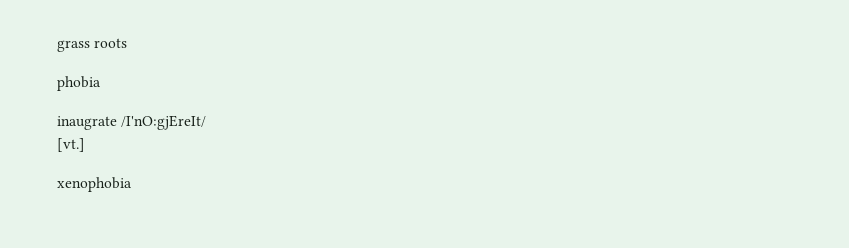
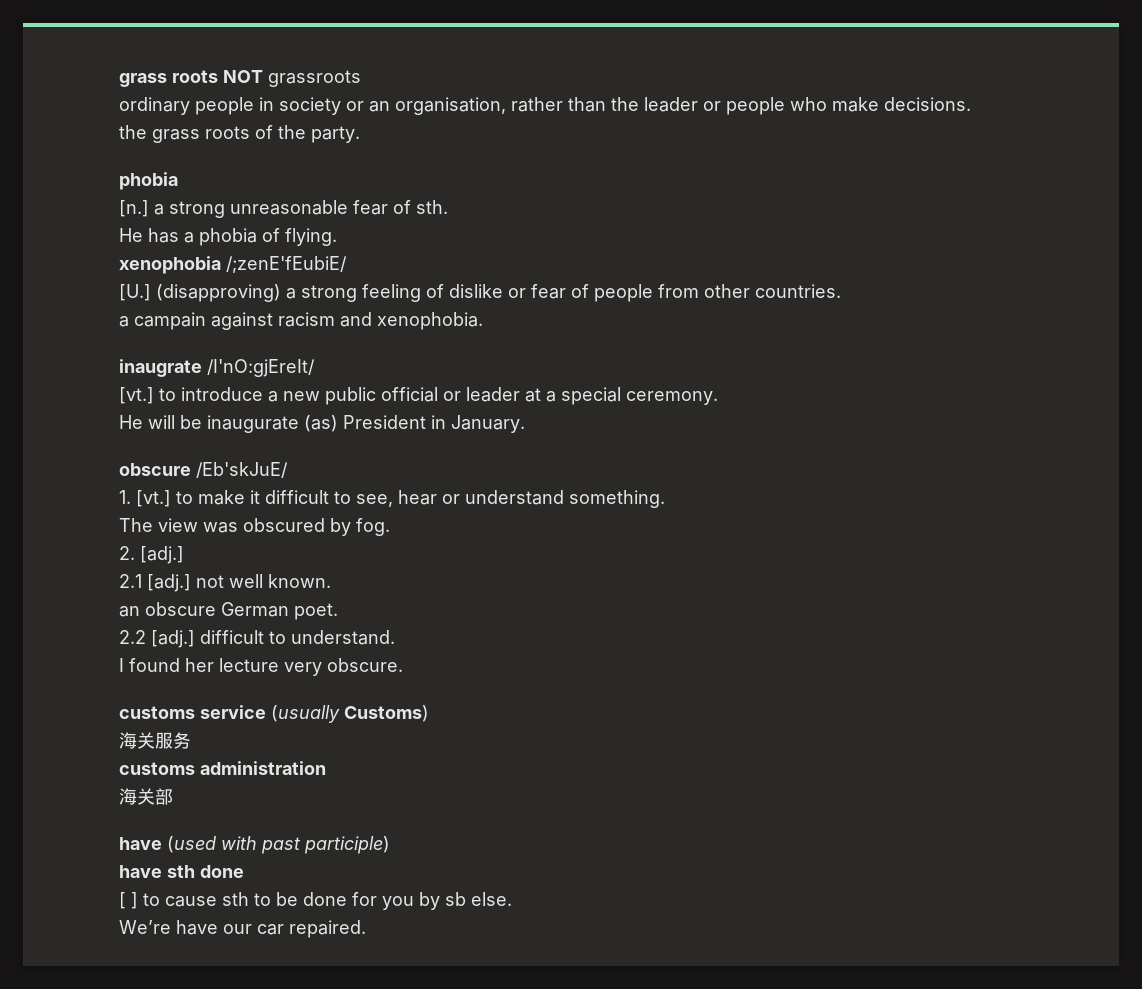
[57,38,128,52] [57,76,101,91] [57,115,207,130] [57,138,85,152] [57,177,132,192] grass roots // phobia // inaugrate /I'nO:gjEreIt/ // [vt.] // xenophobia -> [119,70,361,87] [119,97,971,115] [119,125,360,143] [119,172,178,190] [119,200,448,218] [119,228,337,246] [119,256,347,274] [119,284,841,302] [119,312,483,330] [119,359,315,377] [119,387,718,405] [119,415,525,433] [119,462,288,478] [119,490,665,508] [119,518,390,536] [119,546,184,564] [119,574,331,592] [119,602,338,620] [119,630,395,648] [119,658,403,676] [119,705,429,723] [119,732,191,749] [119,761,326,775] [119,788,173,805] [119,836,390,854] [119,865,244,878] [119,892,512,910] [119,920,366,938] grass roots NOT grassroots // ordinary people in society or an organisation, rather than the leader or people who make decisions. // the grass roots of the party. // phobia // [n.] a strong unreasonable fear of sth. // He has a phobia of flying. // xenophobia /;zenE'fEubiE/ // [U.] (disapproving) a strong feeling of dislike or fear of people from other countries. // a campain against racism and xenophobia. // inaugrate /I'nO:gjEreIt/ // [vt.] to introduce a new public official or leader at a special ceremony. // He will be inaugurate (as) President in January. // obscure /Eb'skJuE/ // 1. [vt.] to make it difficult to see, hear or understand something. // The view was obscured by fog. // 2. [adj.] // 2.1 [adj.] not well known. // an obscure German poet. // 2.2 [adj.] difficult to understand. // I found her lecture very obscure. // customs service (usually Customs) // 海关服务 // customs administration // 海关部 // have (used with past participle) // have sth done // [ ] to cause sth to be done for you by sb else. // We’re have our car repaired.

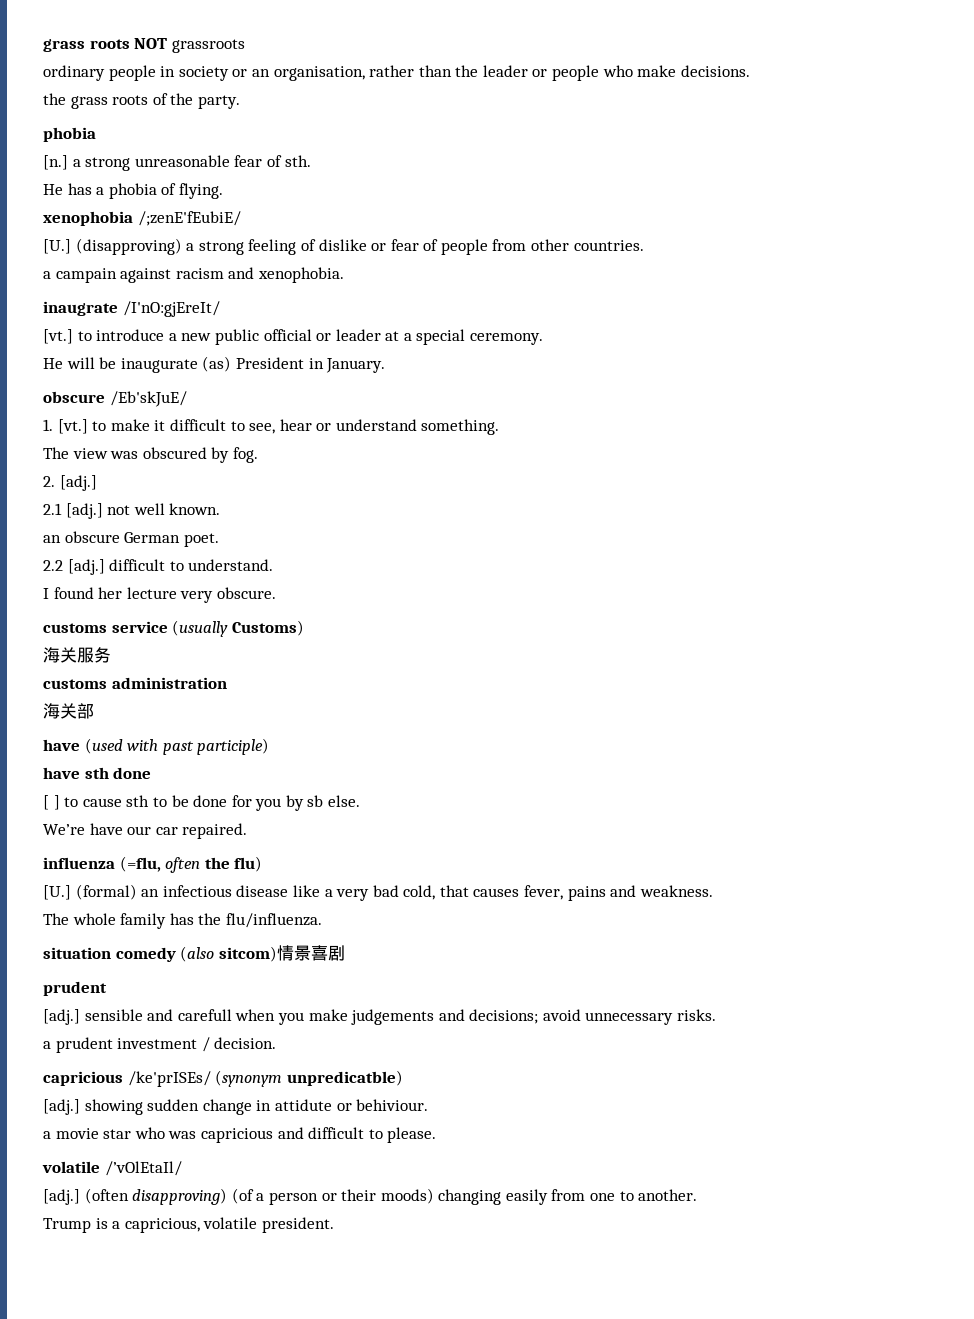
(366, 929) none -> [43,856,263,873] [43,884,713,901] [43,913,322,929] [43,945,345,962] [43,981,107,996] [43,1009,717,1025] [43,1037,277,1053] [43,1070,403,1087] [43,1099,429,1115] [43,1127,437,1143] [42,1161,182,1176] [43,1188,698,1205] [43,1217,334,1233] // influenza (=flu, often the flu) // [U.] (formal) an infectious disease like a very bad cold, that causes fever, pains and weakness. // The whole family has the flu/influenza. // situation comedy (also sitcom)情景喜剧 // prudent // [adj.] sensible and carefull when you make judgements and decisions; avoid unnecessary risks. // a prudent investment / decision. // capricious /ke'prISEs/ (synonym unpredicatble) // [adj.] showing sudden change in attidute or behiviour. // a movie star who was capricious and difficult to please. // volatile /’vOlEtaIl/ // [adj.] (often disapproving) (of a person or their moods) changing easily from one to another. // Trump is a capricious, volatile president.

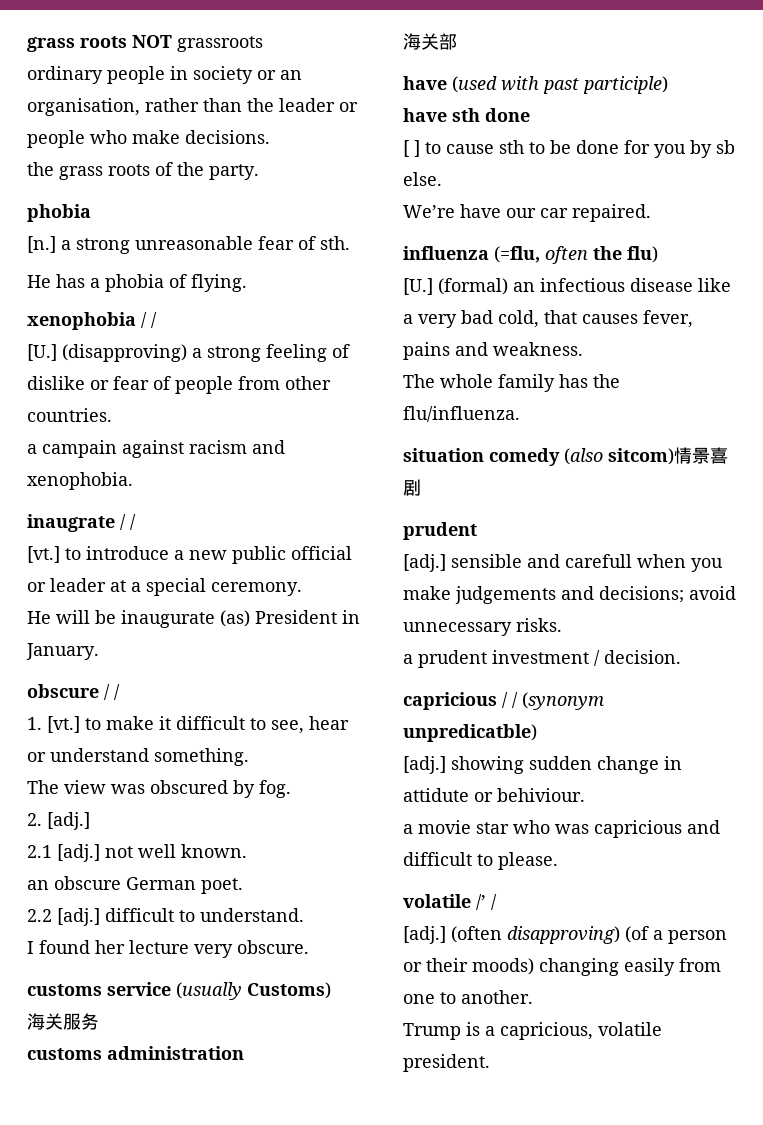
[137,211,241,226] /;zenE'fEubiE/ -> [141,312,157,328] / /
[122,301,220,317] /I'nO:gjEreIt/ -> [120,514,136,530] / /
[109,391,187,407] /Eb'skJuE/ -> [104,684,120,700] / /
[127,1071,211,1087] /ke'prISEs/ -> [502,692,518,708] / /
[104,1161,182,1176] /’vOlEtaIl/ -> [476,894,497,910] /’ /

